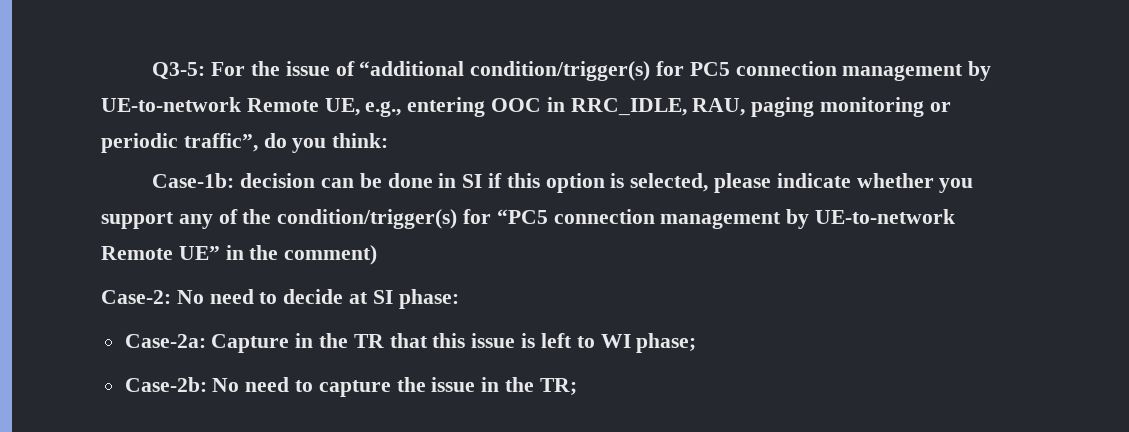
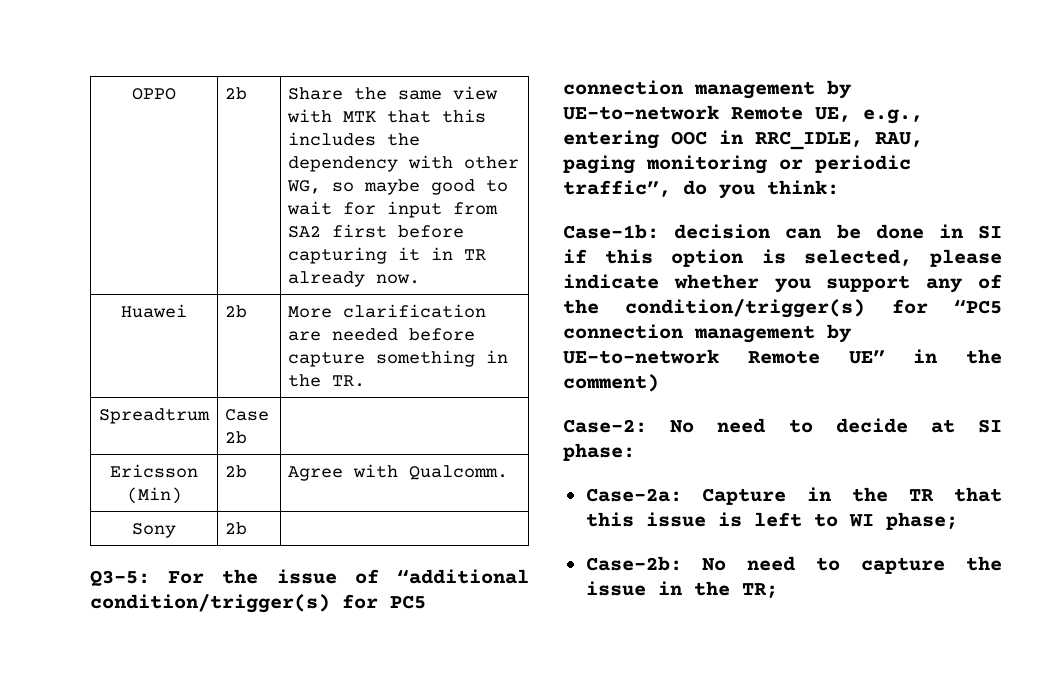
(152, 71) none -> [132,88,176,100] [225,87,248,100] [288,86,499,100] [287,109,487,123] [288,132,421,146] [288,155,520,172] [287,179,509,195] [287,201,499,218] [288,224,465,238] [288,247,487,264] [288,271,421,287] [121,304,187,318] [225,305,248,318] [288,304,487,318] [288,328,476,341] [288,350,509,367] [288,374,366,387] [99,408,210,424] [225,409,270,421] [225,431,248,444] [110,464,198,478] [126,487,182,504] [225,465,248,478] [288,464,509,481] [132,523,176,538] [225,522,248,535] OPPO | 2b | Share the same view with MTK that this includes the dependency with other WG, so maybe good to wait for input from SA2 first before capturing it in TR already now. // Huawei | 2b | More clarification are needed before capture something in the TR. // Spreadtrum | Case 2b | // Ericsson (Min) | 2b | Agree with Qualcomm. // Sony | 2b | //

